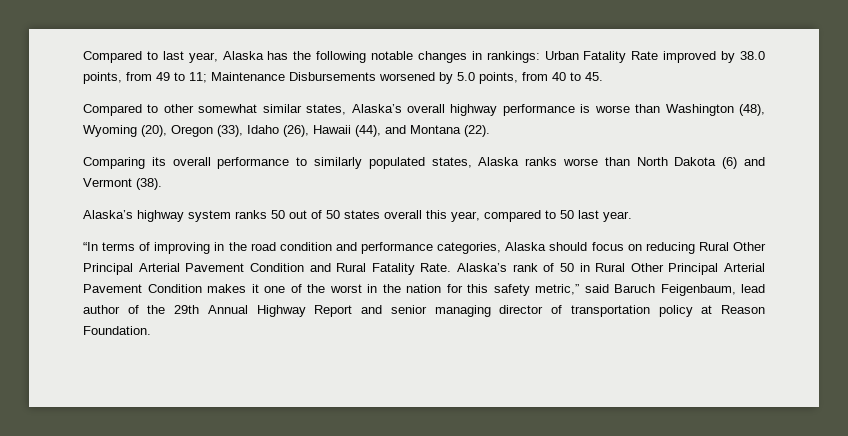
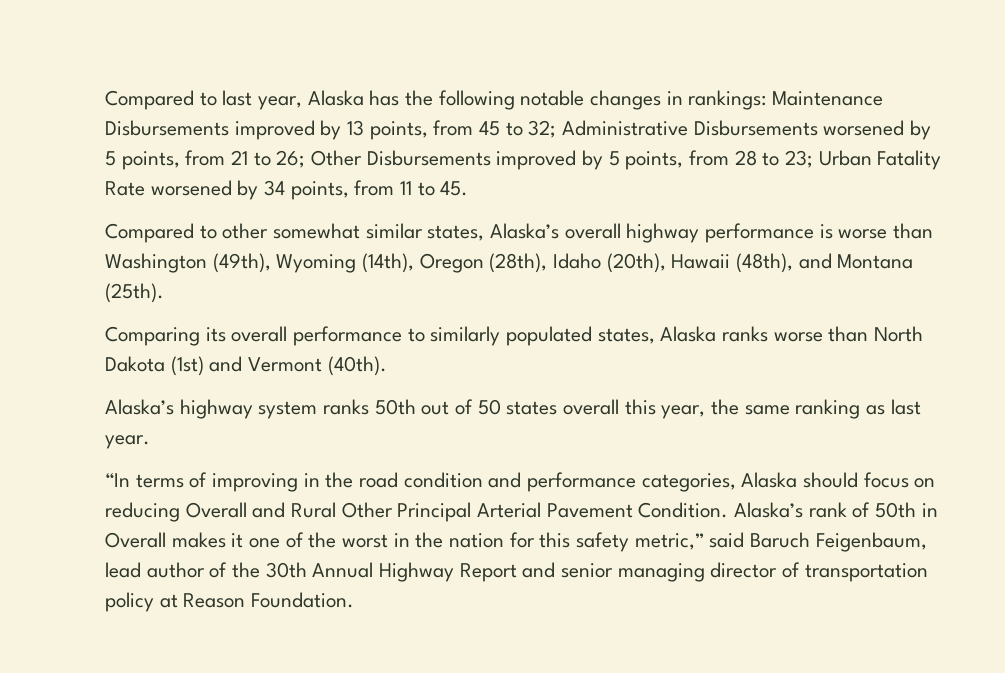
[544,51,765,63] [83,72,566,84] Urban Fatality Rate improved by 38.0 points, from 49 to 11; Maintenance Disbursements worsened by 5.0 points, from 40 -> [772,91,884,106] [105,120,932,140] [105,150,942,170] [105,180,413,200] Maintenance Disbursements improved by 13 points, from 45 to 32; Administrative Disbursements worsened by 5 points, from 21 to 26; Other Disbursements improved by 5 points, from 28 to 23; Urban Fatality Rate worsened by 34 points, from 11
[739,104,766,116] [83,125,381,137] (48), Wyoming (20), Oregon (33), Idaho (26), Hawaii (44), -> [212,253,794,273] (49th), Wyoming (14th), Oregon (28th), Idaho (20th), Hawaii (48th),
[464,125,490,137] (22). -> [105,283,164,303] (25th).
[722,157,738,169] (6) -> [170,356,204,376] (1st)
[136,178,162,190] (38). -> [327,356,387,376] (40th).
[271,210,285,219] 50 -> [374,399,416,415] 50th
[484,210,574,222] compared to 50 -> [711,399,886,419] the same ranking as
[698,242,767,251] [83,263,765,275] [83,284,202,293] Rural Other Principal Arterial Pavement Condition and Rural Fatality Rate. Alaska’s rank of 50 in Rural Other Principal Arterial Pavement Condition -> [185,502,938,522] [105,532,166,548] Overall and Rural Other Principal Arterial Pavement Condition. Alaska’s rank of 50th in Overall
[174,305,200,314] 29th -> [265,562,307,578] 30th

